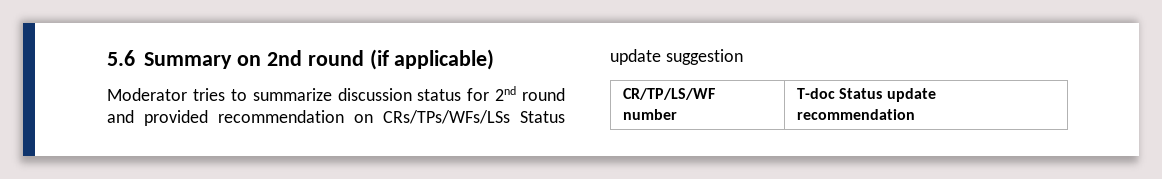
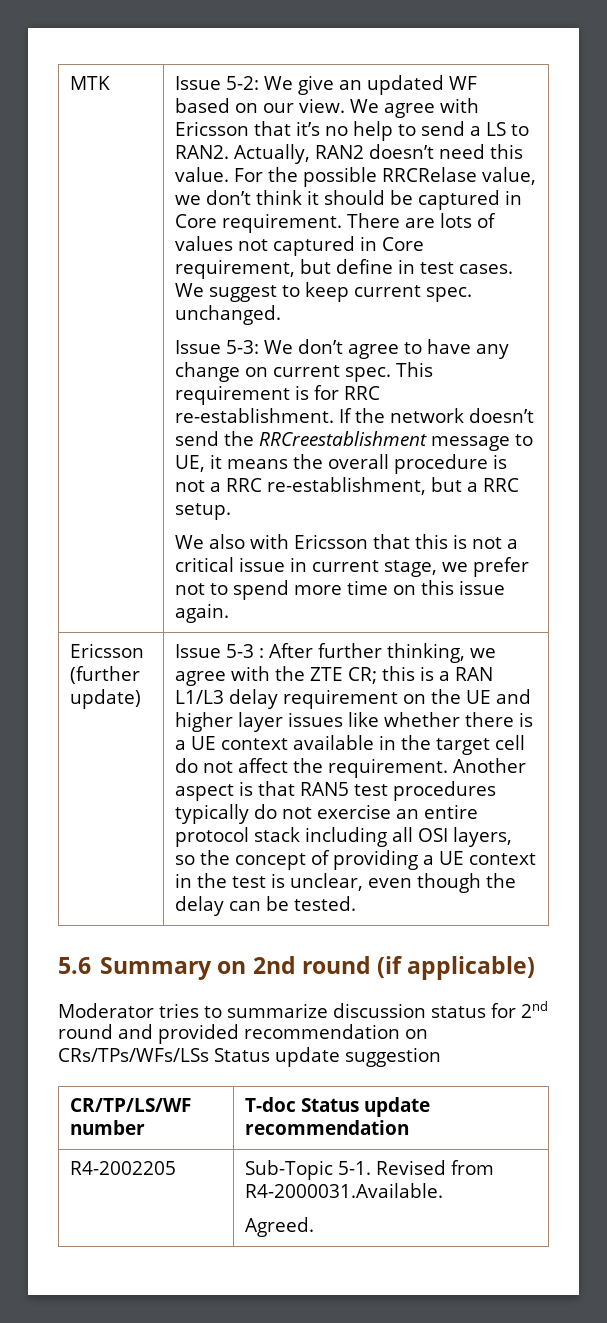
(107, 58) none -> [70,76,111,90] [175,75,478,95] [175,98,480,118] [175,121,530,141] [175,144,524,164] [175,167,537,187] [175,190,523,210] [175,213,497,233] [175,236,425,256] [175,259,514,279] [175,282,473,302] [175,305,282,325] [175,339,510,359] [175,362,434,382] [175,385,381,405] [175,408,535,423] [175,431,534,451] [175,454,508,474] [175,477,520,495] [175,503,232,520] [175,534,519,549] [175,557,530,577] [175,580,506,600] [175,603,230,623] [70,643,145,658] [70,666,141,684] [70,689,142,709] [175,643,497,663] [175,666,494,686] [175,689,532,709] [175,712,534,732] [175,735,526,755] [175,758,527,778] [175,781,497,801] [175,804,479,824] [175,827,513,847] [175,850,537,870] [175,873,517,893] [175,896,357,916] MTK | Issue 5-2: We give an updated WF based on our view. We agree with Ericsson that it’s no help to send a LS to RAN2. Actually, RAN2 doesn’t need this value. For the possible RRCRelase value, we don’t think it should be captured in Core requirement. There are lots of values not captured in Core requirement, but define in test cases. We suggest to keep current spec. unchanged. // Issue 5-3: We don’t agree to have any change on current spec. This requirement is for RRC re-establishment. If the network doesn’t send the RRCreestablishment message to UE, it means the overall procedure is not a RRC re-establishment, but a RRC setup. // We also with Ericsson that this is not a critical issue in current stage, we prefer not to spend more time on this issue again. // Ericsson (further update) | Issue 5-3 : After further thinking, we agree with the ZTE CR; this is a RAN L1/L3 delay requirement on the UE and higher layer issues like whether there is a UE context available in the target cell do not affect the requirement. Another aspect is that RAN5 test procedures typically do not exercise an entire protocol stack including all OSI layers, so the concept of providing a UE context in the test is unclear, even though the delay can be tested. //
(915, 114) none -> [70,1161,177,1175] [245,1160,495,1180] [245,1183,444,1198] [245,1217,315,1237] // R4-2002205 | Sub-Topic 5-1. Revised from R4-2000031.Available. // Agreed.

